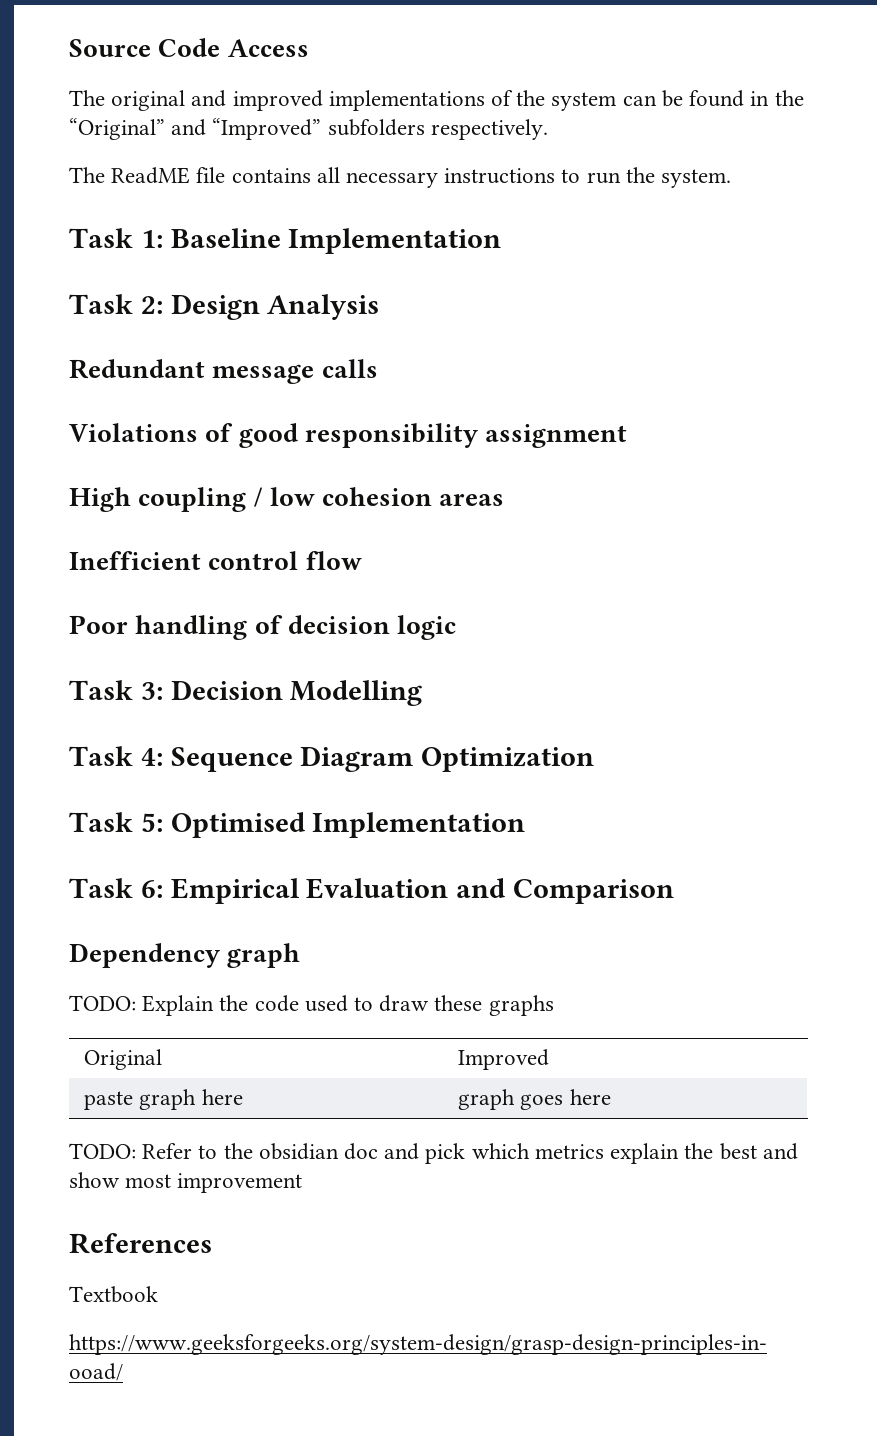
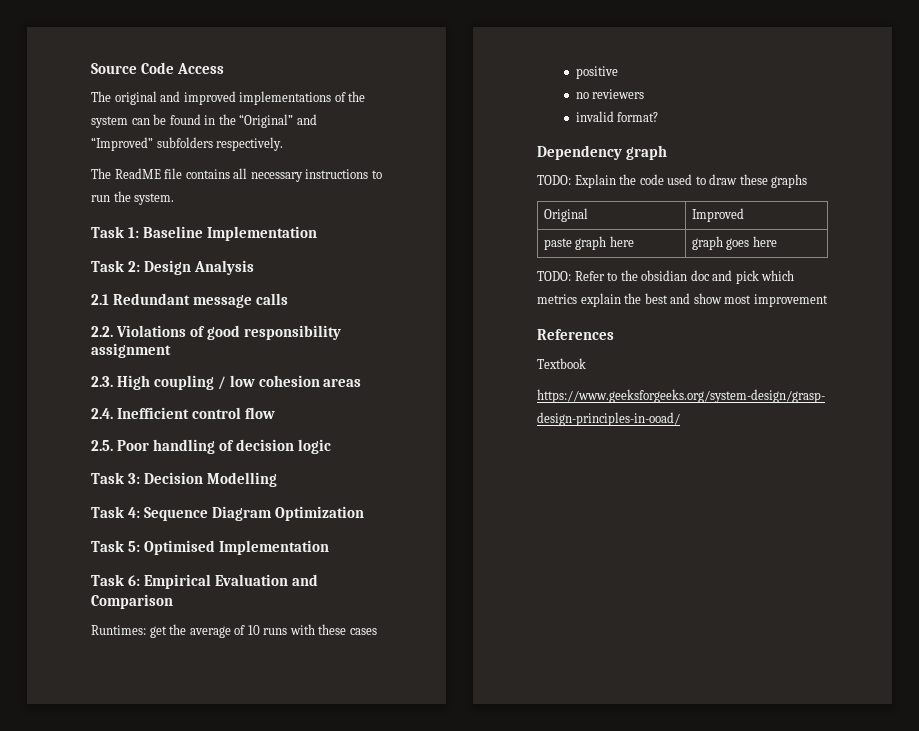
(380, 307) none -> [91,294,109,305] 2.1
(378, 368) none -> [91,326,113,337] 2.2.
(628, 436) none -> [91,376,113,387] 2.3.
(505, 500) none -> [91,408,113,419] 2.4.
(362, 560) none -> [91,440,113,451] 2.5.
(675, 891) none -> [91,624,377,638] [575,66,618,79] [575,89,645,99] [575,111,659,122] // Runtimes: get the average of 10 runs with these cases // positive // no reviewers // invalid format?

